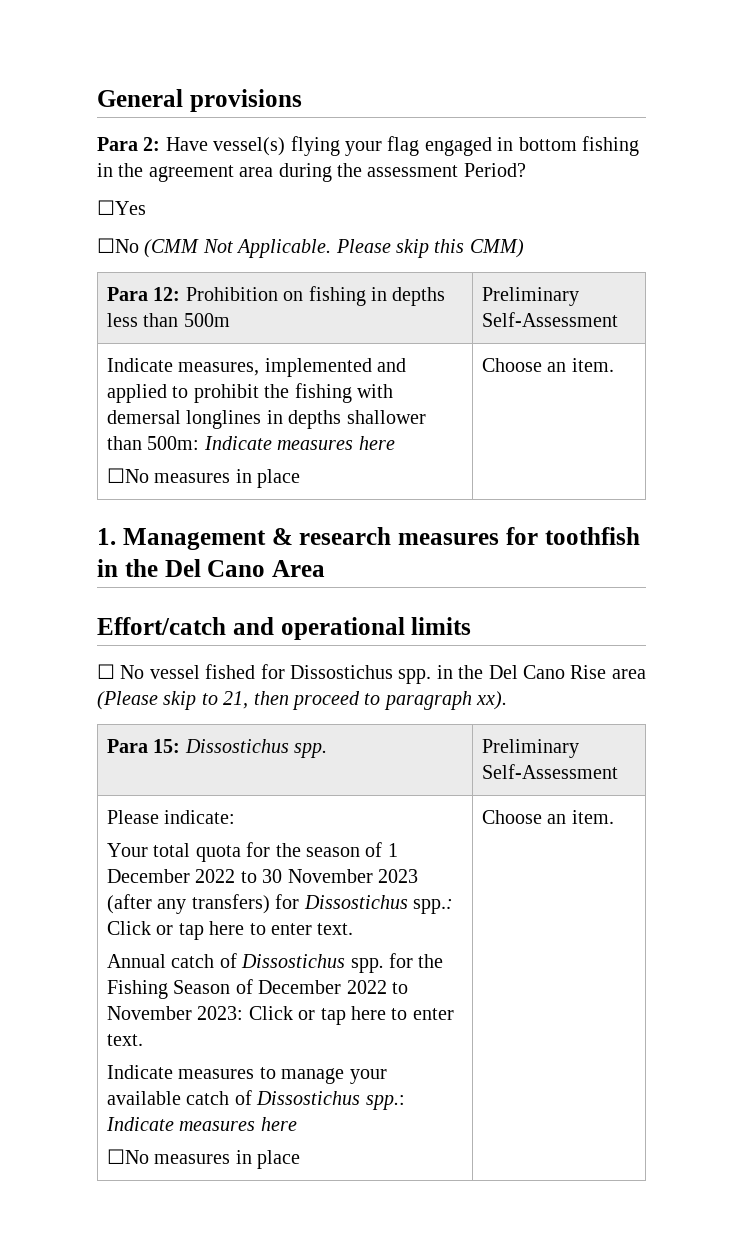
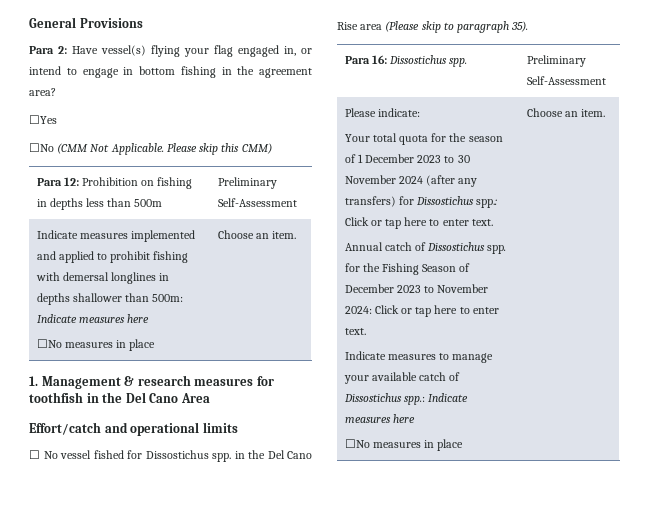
[189,89,302,112] provisions -> [79,18,143,28] Provisions
(492, 146) none -> [284,46,312,56] [29,66,119,78] in, or intend to engage
[239,163,526,182] area during the assessment Period? -> [29,88,56,96] area?
[178,362,260,376] measures, -> [79,233,128,239] measures
[264,384,290,398] the -> (151, 257) none
[223,691,508,710] [106,739,181,753] 21, then proceed to paragraph xx). // Para 15: -> [457,21,529,33] [344,55,387,64] paragraph 35). // Para 16:
[195,869,236,883] 2022 -> [417,155,442,163] 2023
[377,869,418,883] 2023 -> [398,176,423,184] 2024
[346,980,387,994] 2022 -> [396,285,421,293] 2023
[197,1006,244,1020] 2023: -> [344,306,372,314] 2024:

